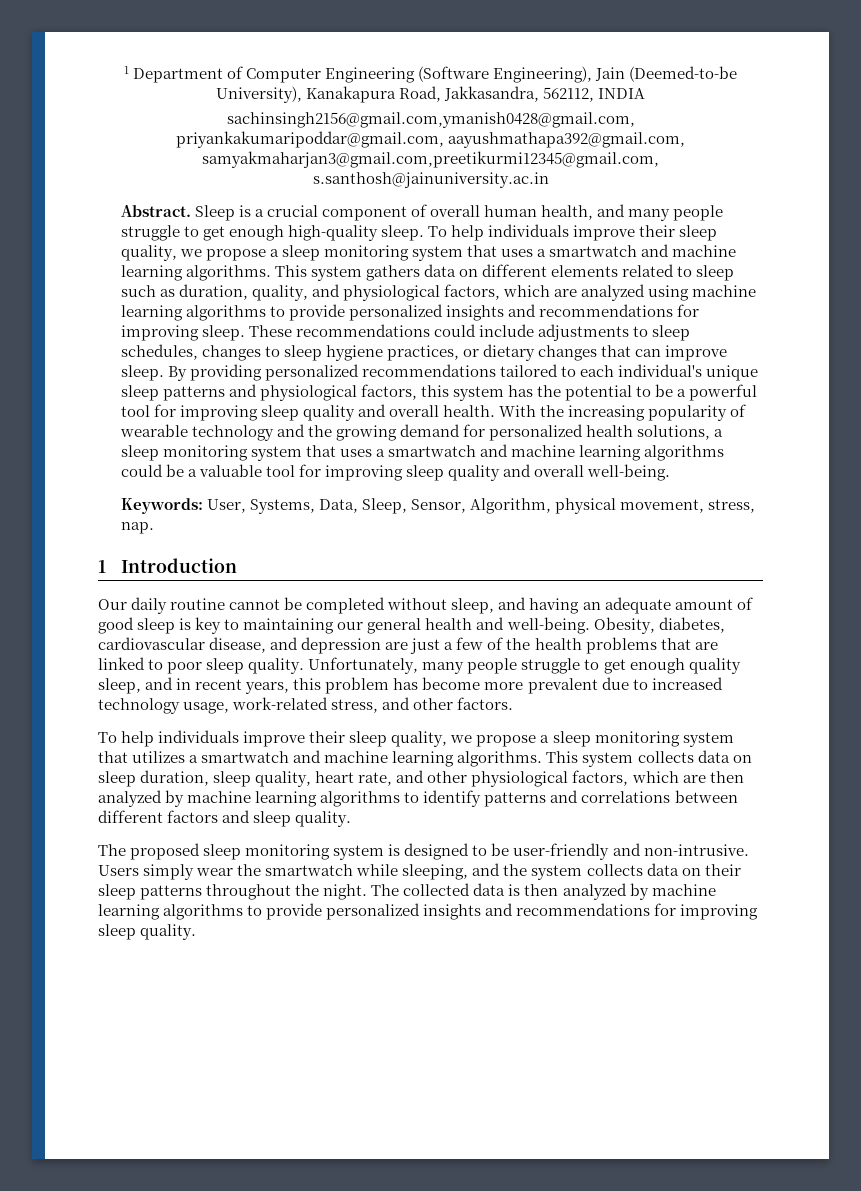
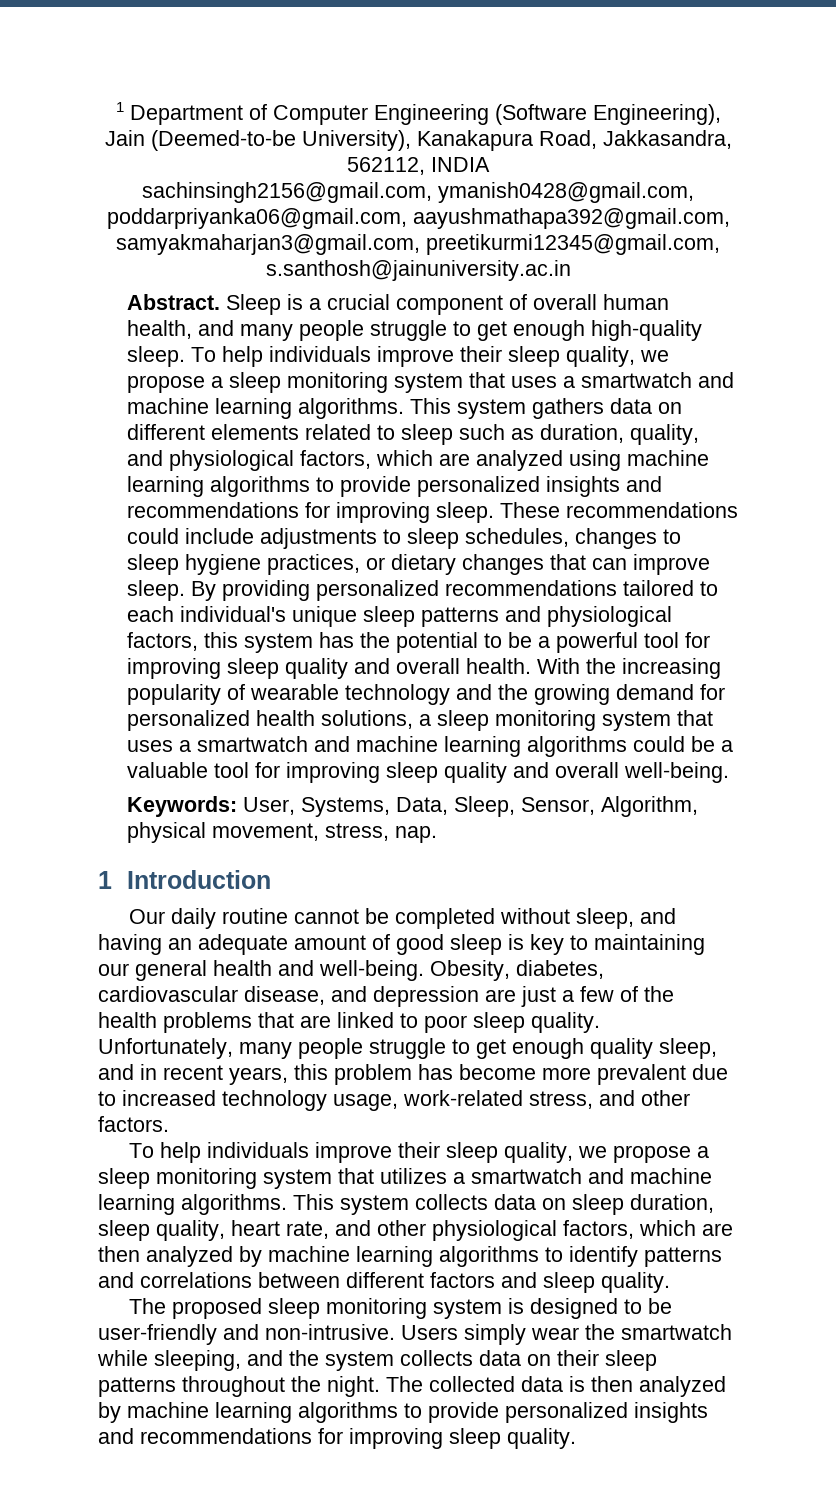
[226,112,635,128] [175,131,686,148] [202,151,659,168] sachinsingh2156@gmail.com,ymanish0428@gmail.com, priyankakumaripoddar@gmail.com, aayushmathapa392@gmail.com, samyakmaharjan3@gmail.com,preetikurmi12345@gmail.com, -> [142,182,694,203] [106,208,730,229] [116,234,720,255] sachinsingh2156@gmail.com, ymanish0428@gmail.com, poddarpriyanka06@gmail.com, aayushmathapa392@gmail.com, samyakmaharjan3@gmail.com, preetikurmi12345@gmail.com,

